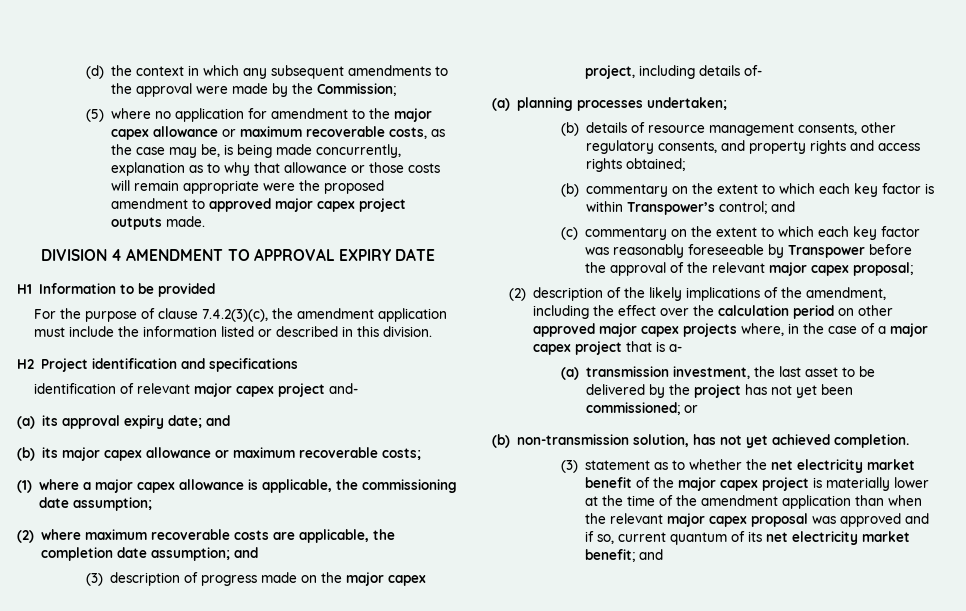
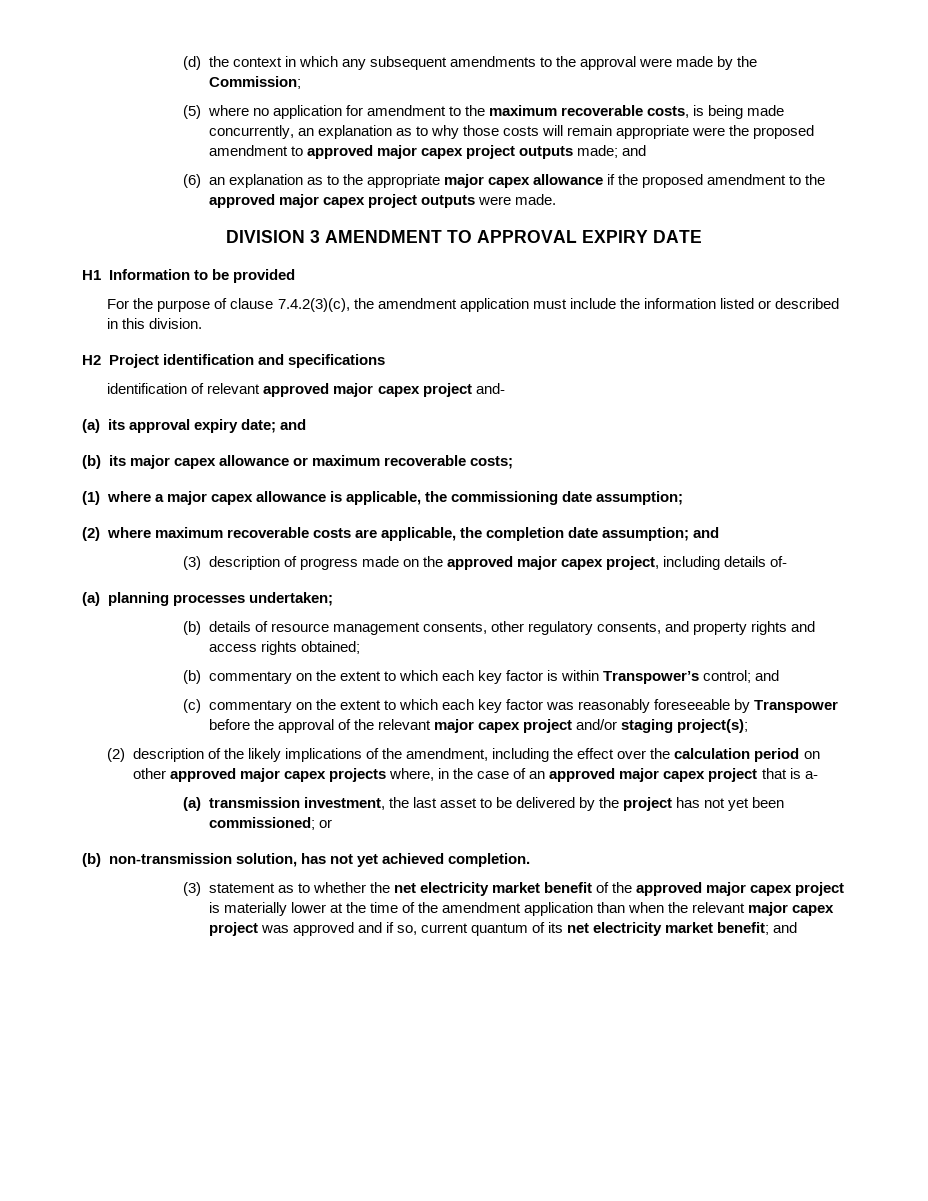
[393,108,432,122] [110,126,445,140] [110,144,220,158] major capex allowance or maximum recoverable costs, as the case may be, -> [488,105,689,118] maximum recoverable costs,
(401, 151) none -> [297,128,314,136] an
[253,162,365,173] that allowance or -> (459, 132) none
(162, 223) none -> [576,145,646,158] [183,174,826,188] [208,194,511,208] made; and // (6) an explanation as to the appropriate major capex allowance if the proposed amendment to the approved major capex project outputs were
[111,249,123,261] 4 -> [310,230,320,243] 3
(191, 388) none -> [263,383,330,397] approved
(342, 577) none -> [446,556,513,570] approved
[852,262,913,276] proposal; -> [522,719,749,733] project and/or staging project(s);
[877,326,886,334] a -> [529,768,616,782] an approved
(674, 482) none -> [636,882,703,896] approved
[750,513,808,527] proposal -> [208,922,258,936] project

